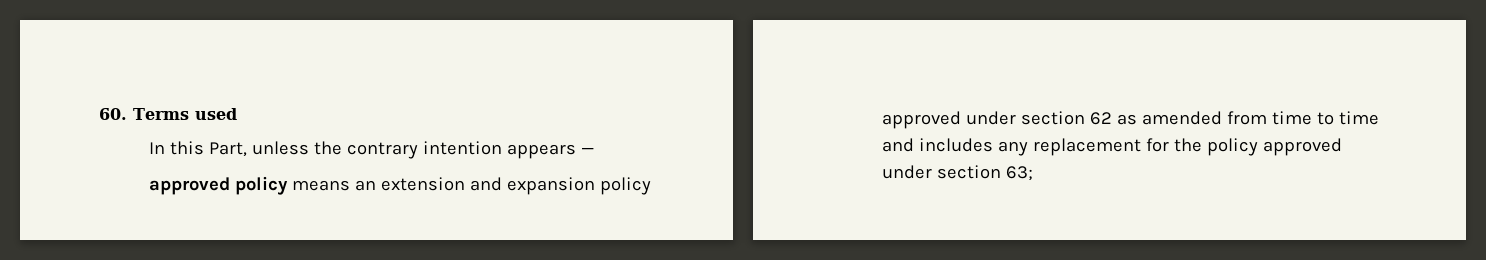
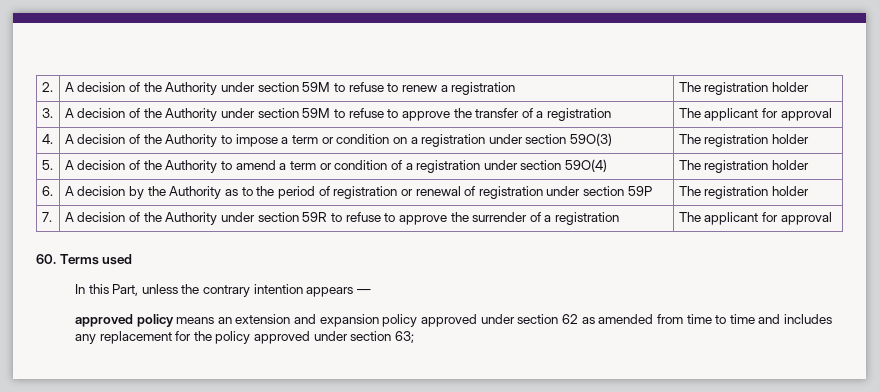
(99, 114) none -> [41,82,53,92] [64,82,516,95] [678,82,810,95] [41,108,53,118] [64,108,612,121] [678,108,832,121] [41,134,53,144] [64,133,613,147] [678,134,810,147] [41,160,53,170] [64,159,608,173] [678,160,810,173] [41,186,53,196] [64,186,652,199] [678,186,810,199] [41,212,52,222] [64,212,620,225] [678,212,832,225] 2. | A decision of the Authority under section 59M to refuse to renew a registration | The registration holder // 3. | A decision of the Authority under section 59M to refuse to approve the transfer of a registration | The applicant for approval // 4. | A decision of the Authority to impose a term or condition on a registration under section 59O(3) | The registration holder // 5. | A decision of the Authority to amend a term or condition of a registration under section 59O(4) | The registration holder // 6. | A decision by the Authority as to the period of registration or renewal of registration under section 59P | The registration holder // 7. | A decision of the Authority under section 59R to refuse to approve the surrender of a registration | The applicant for approval //

